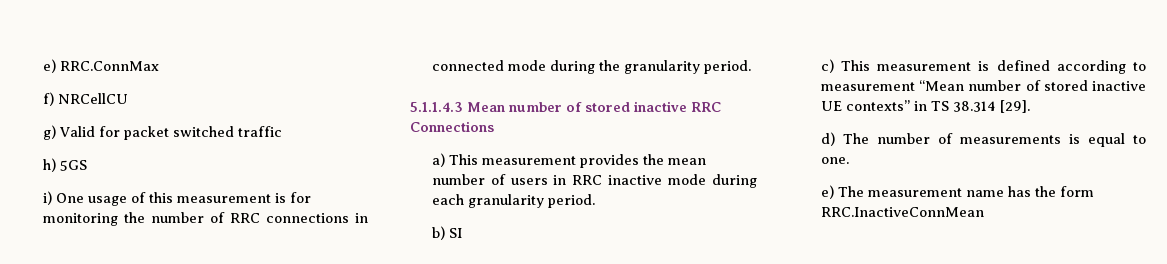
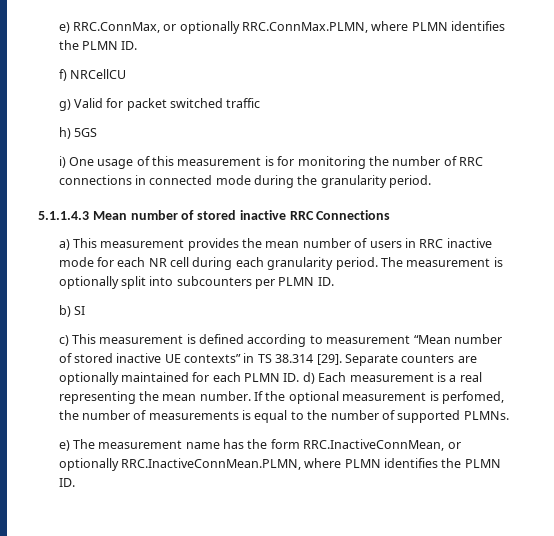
[42,59,159,73] e) RRC.ConnMax -> [58,21,506,34] [58,40,138,50] e) RRC.ConnMax, or optionally RRC.ConnMax.PLMN, where PLMN identifies the PLMN ID.
(707, 179) none -> [96,257,189,267] for each NR cell
(595, 201) none -> [380,257,503,267] [58,276,334,289] The measurement is optionally split into subcounters per PLMN ID.
[820,132,869,146] // d) The -> [344,354,477,366] [58,372,482,385] [58,391,504,404] [58,410,79,420] Separate counters are optionally maintained for each PLMN ID. d) Each measurement is a real representing the mean number. If the optional measurement is perfomed, the
[820,157,849,164] one. -> [307,410,509,423] the number of supported PLMNs.
[820,207,984,217] RRC.InactiveConnMean -> [303,439,461,451] [58,458,501,471] [58,478,75,487] RRC.InactiveConnMean, or optionally RRC.InactiveConnMean.PLMN, where PLMN identifies the PLMN ID.

